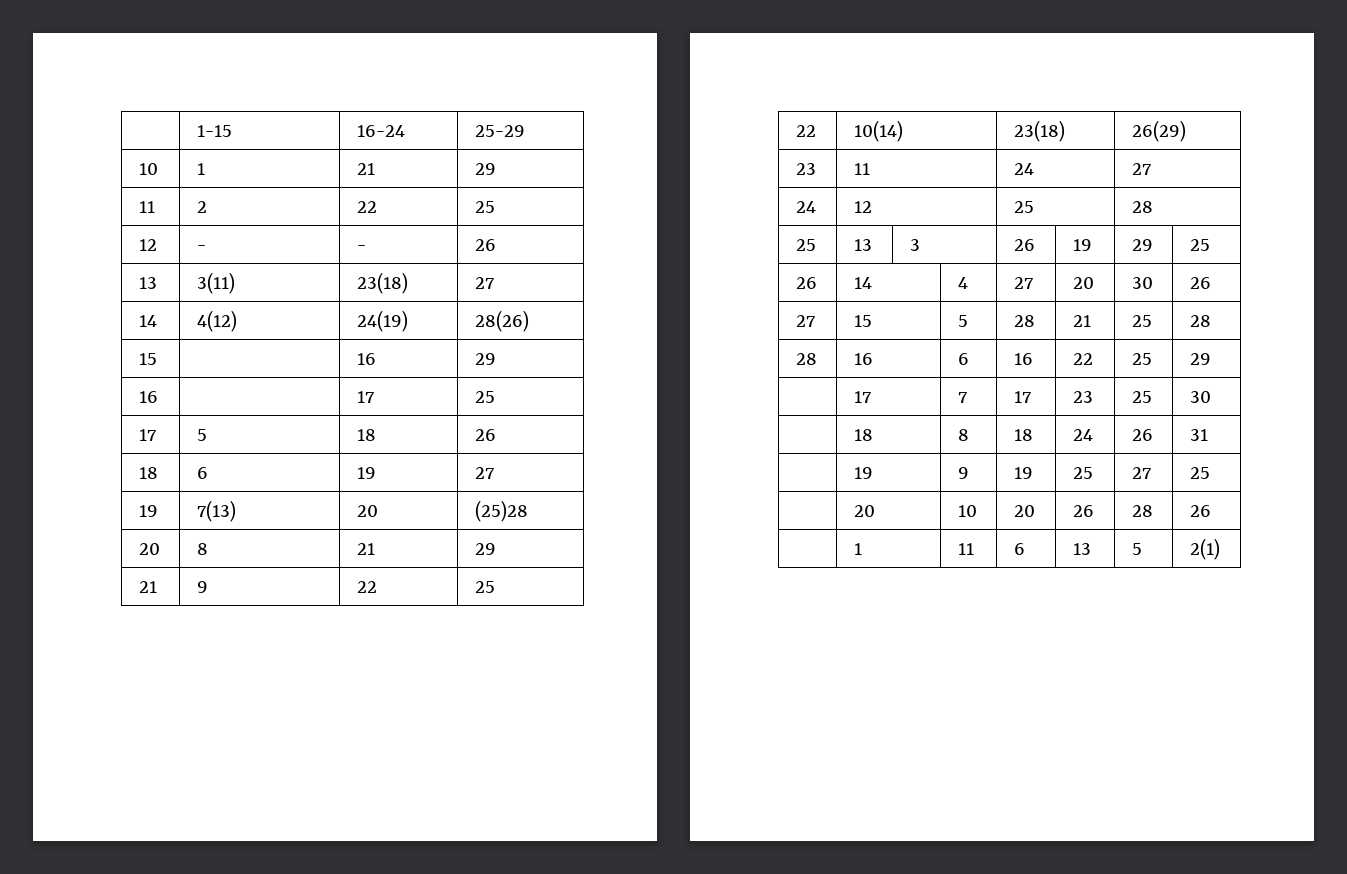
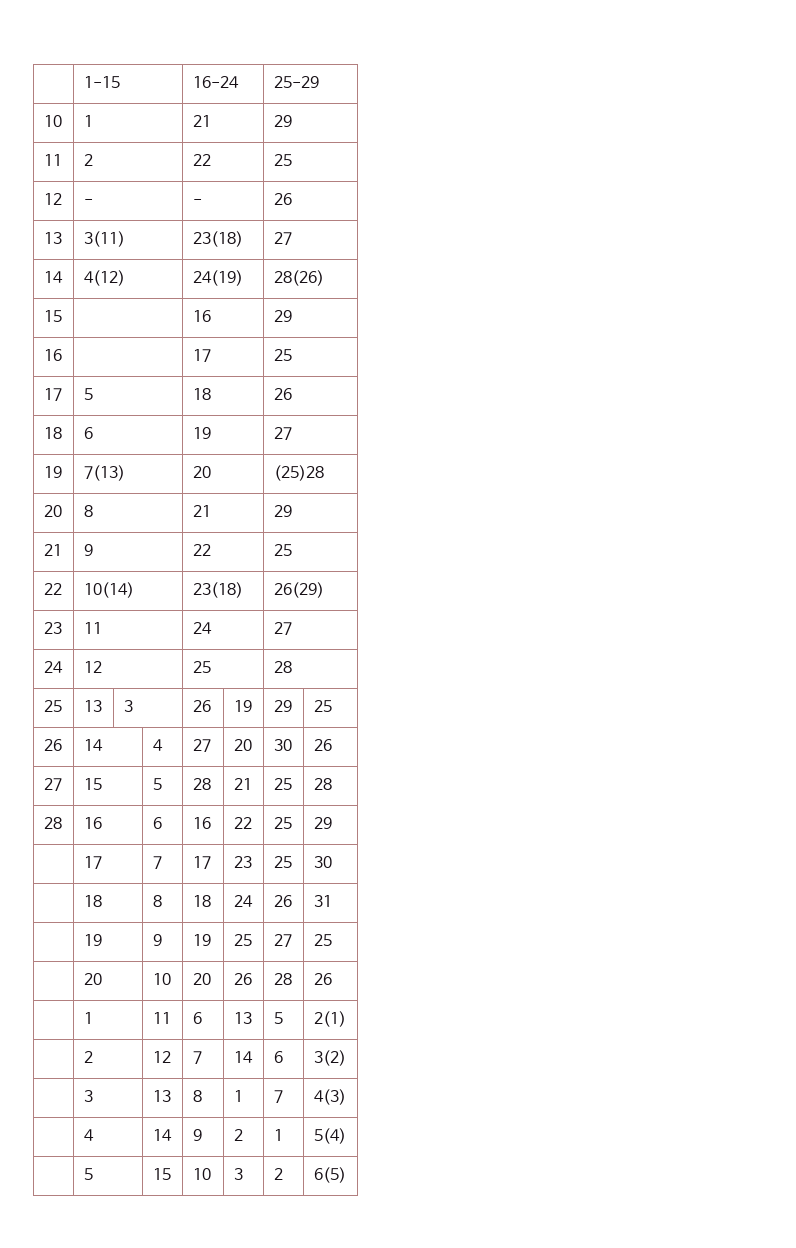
(1221, 549) none -> [83,1051,93,1063] [152,1051,171,1063] [192,1051,202,1064] [233,1051,253,1063] [273,1051,283,1063] [313,1050,346,1066] [83,1090,93,1102] [152,1090,171,1102] [192,1090,202,1102] [233,1090,243,1102] [273,1090,283,1103] [313,1089,346,1105] [83,1129,94,1141] [152,1129,172,1141] [192,1129,202,1141] [233,1129,243,1141] [273,1129,283,1141] [313,1128,346,1144] [83,1168,93,1180] [152,1168,171,1180] [192,1168,211,1180] [233,1168,243,1180] [273,1168,283,1180] [313,1167,346,1183] // | 2 | 12 | 7 | 14 | 6 | 3(2) // | 3 | 13 | 8 | 1 | 7 | 4(3) // | 4 | 14 | 9 | 2 | 1 | 5(4) // | 5 | 15 | 10 | 3 | 2 | 6(5)

